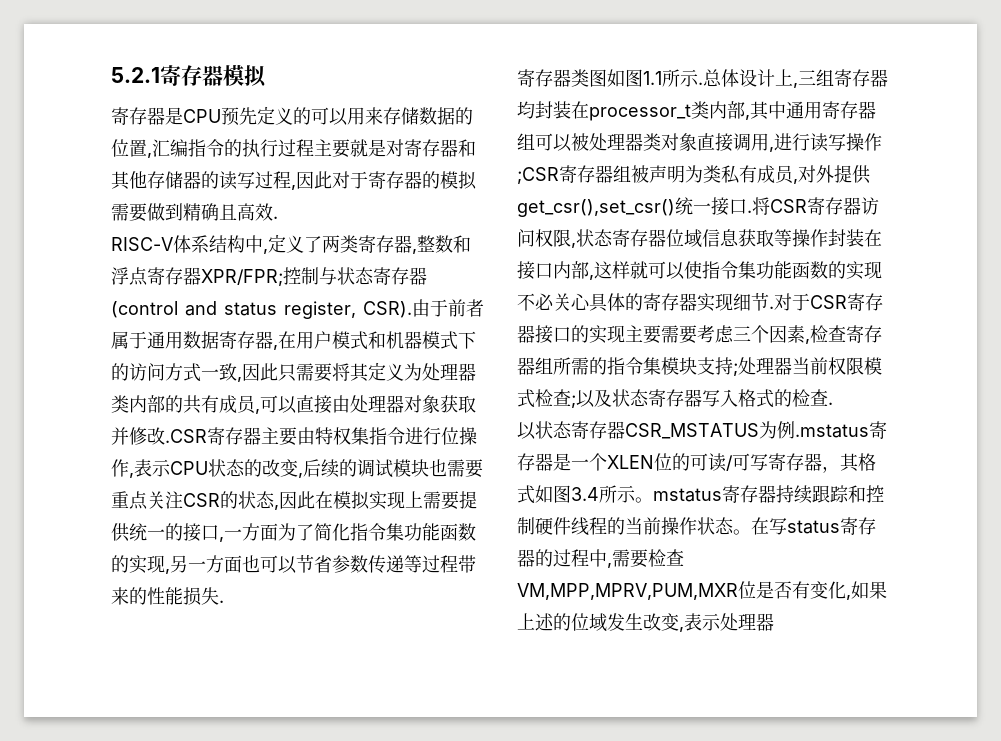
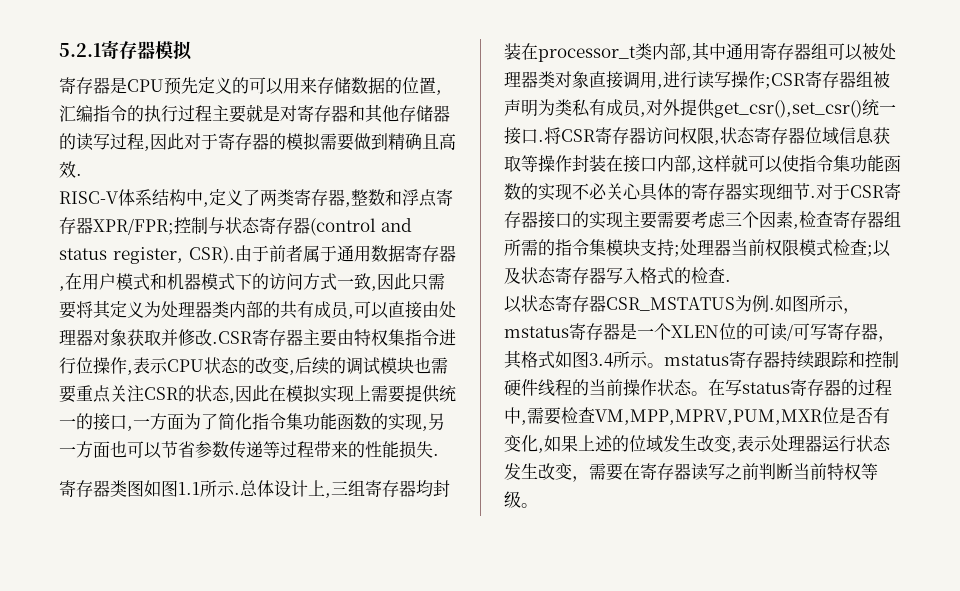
[795,424,869,438] .mstatus -> [769,295,860,314] [504,326,569,338] .如图所示，mstatus
(774, 622) none -> [822,435,891,452] [504,463,878,482] [504,491,538,508] 运行状态发生改变，需要在寄存器读写之前判断当前特权等级。

